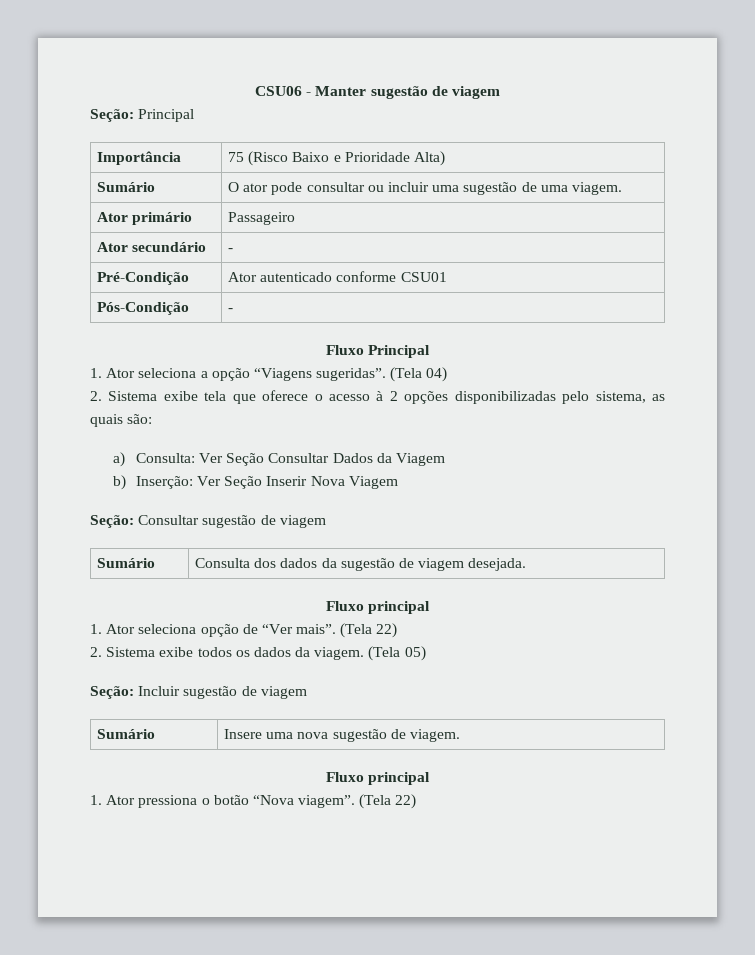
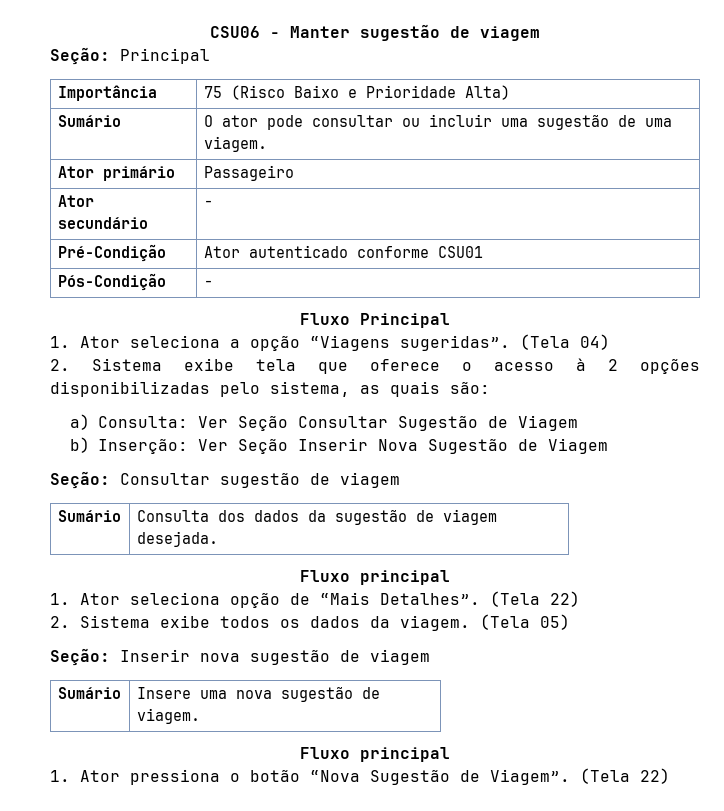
[332,453,392,463] Dados da -> [397,416,508,431] Sugestão de
(345, 481) none -> [427,439,538,454] Sugestão de
[261,624,337,634] “Ver mais”. -> [320,592,480,605] “Mais Detalhes”.
[138,686,181,696] Incluir -> [120,649,240,662] Inserir nova
[298,795,356,808] viagem”. -> [370,769,570,785] Sugestão de Viagem”.

